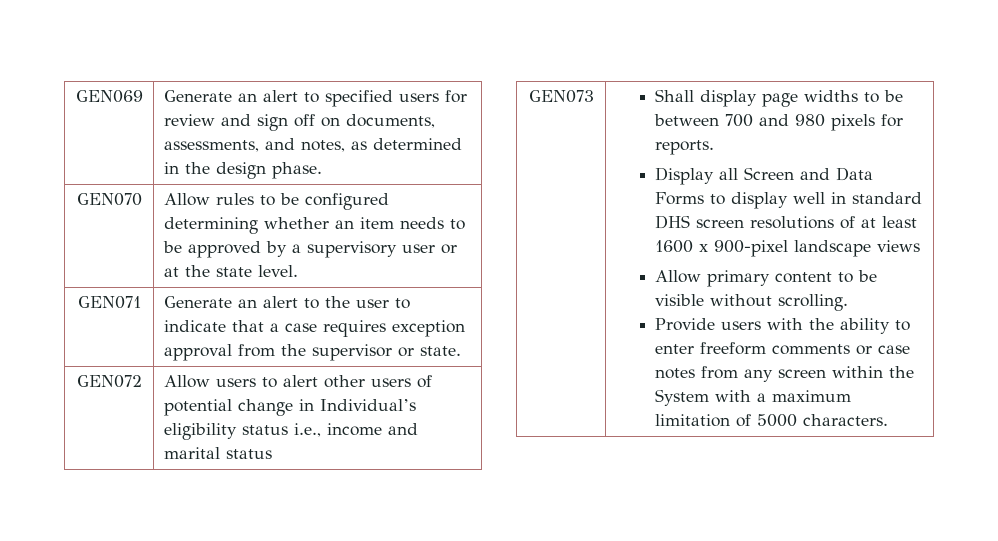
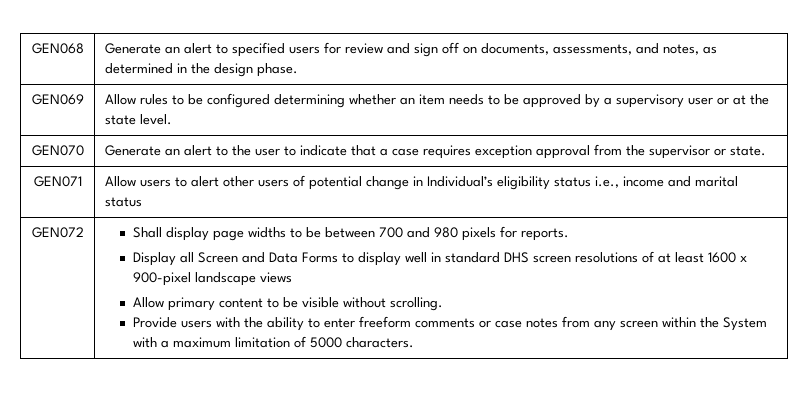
[75,90,143,103] GEN069 -> [31,43,84,54] GEN068
[76,193,142,206] GEN070 -> [31,94,84,105] GEN069
[77,296,141,309] GEN071 -> [31,145,84,156] GEN070
[76,375,142,388] GEN072 -> [33,176,82,187] GEN071
[528,90,594,103] GEN073 -> [31,227,84,238] GEN072

